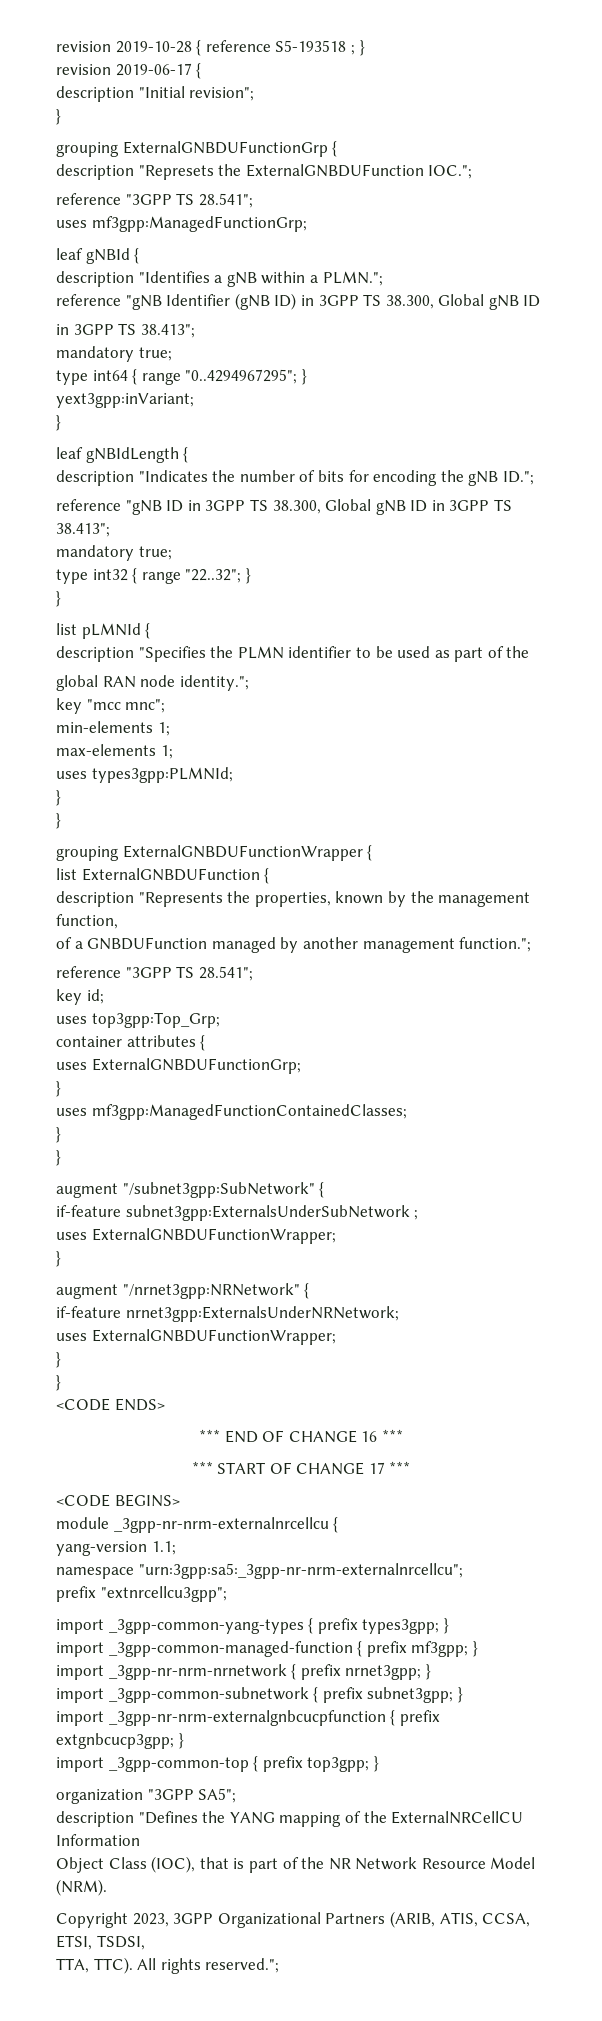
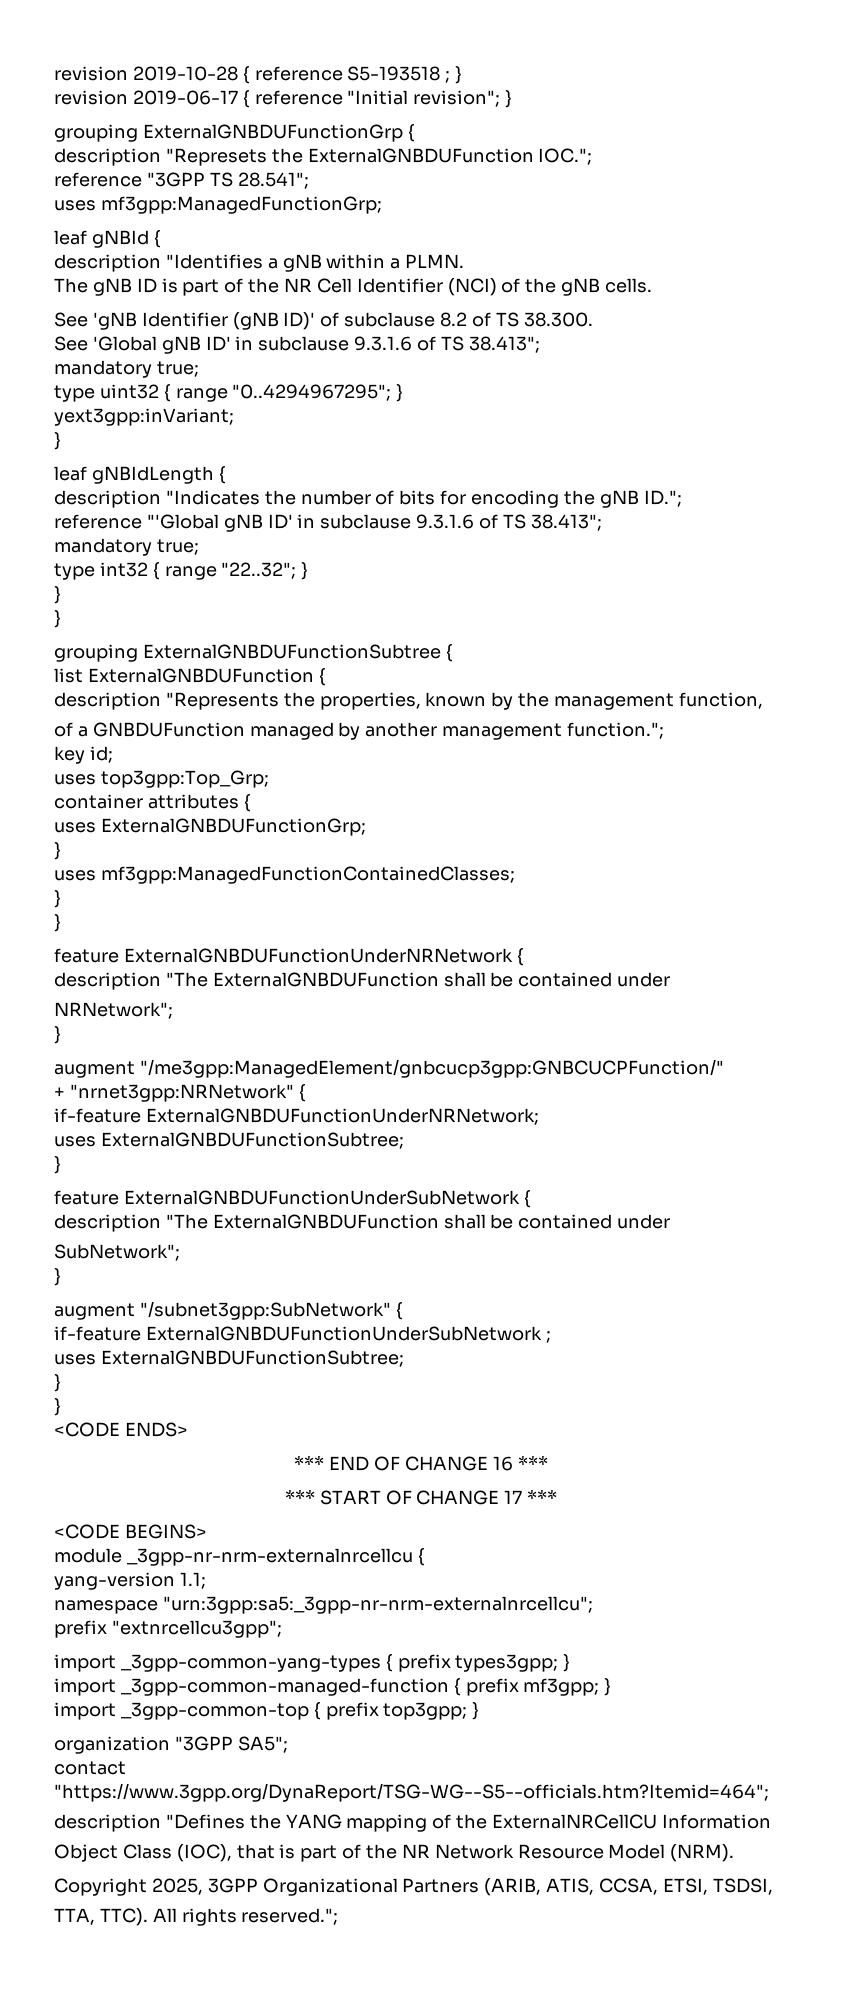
[56,86,134,102] // description -> [254,90,343,105] reference
(255, 94) // -> (501, 98) none
[322,271,383,286] [56,293,541,310] [56,323,195,338] [56,346,172,362] [56,370,128,385] PLMN."; // reference "gNB Identifier (gNB ID) in 3GPP TS 38.300, Global gNB ID // in 3GPP TS 38.413"; // mandatory true; // type int64 -> [405,254,465,268] [54,278,653,296] [54,312,593,330] [54,336,540,354] [54,360,199,378] [54,384,159,402] PLMN. // The gNB ID is part of the NR Cell Identifier (NCI) of the gNB cells. // See 'gNB Identifier (gNB ID)' of subclause 8.2 of TS 38.300. // See 'Global gNB ID' in subclause 9.3.1.6 of TS 38.413"; // mandatory true; // type uint32
[125,499,490,515] "gNB ID in 3GPP TS 38.300, Global gNB ID in 3GPP -> [146,514,499,532] "'Global gNB ID' in subclause 9.3.1.6 of
[56,623,151,639] [56,646,530,662] [56,675,249,691] [56,698,166,714] [56,721,170,736] [56,744,173,759] [56,767,233,783] [56,790,61,806] [56,813,61,829] [56,845,363,861] // list pLMNId { // description "Specifies the PLMN identifier to be used as part of the // global RAN node identity."; // key "mcc mnc"; // min-elements 1; // max-elements 1; // uses types3gpp:PLMNId; // } // } // grouping ExternalGNBDUFunctionWrapper -> [54,610,61,628] [54,644,441,662] // } // grouping ExternalGNBDUFunctionSubtree
[56,966,253,981] // reference "3GPP TS 28.541"; -> (665, 730) none
(61, 1158) none -> [54,948,524,966] [54,972,671,990] [54,1002,173,1019] [54,1026,61,1044] [54,1059,724,1078] [54,1084,306,1102] [54,1108,539,1125] [54,1132,404,1149] [54,1156,61,1174] [54,1190,531,1208] [54,1214,671,1232] [54,1244,180,1261] [54,1268,61,1286] // feature ExternalGNBDUFunctionUnderNRNetwork { // description "The ExternalGNBDUFunction shall be contained under // NRNetwork"; // } // augment "/me3gpp:ManagedElement/gnbcucp3gpp:GNBCUCPFunction/" // + "nrnet3gpp:NRNetwork" { // if-feature ExternalGNBDUFunctionUnderNRNetwork; // uses ExternalGNBDUFunctionSubtree; // } // feature ExternalGNBDUFunctionUnderSubNetwork { // description "The ExternalGNBDUFunction shall be contained under // SubNetwork"; // }
[125,1205,410,1221] subnet3gpp:ExternalsUnderSubNetwork -> [145,1326,542,1341] ExternalGNBDUFunctionUnderSubNetwork
[91,1228,336,1244] [56,1251,61,1267] [56,1283,310,1299] [56,1306,399,1322] [56,1329,336,1345] ExternalGNBDUFunctionWrapper; // } // augment "/nrnet3gpp:NRNetwork" { // if-feature nrnet3gpp:ExternalsUnderNRNetwork; // uses ExternalGNBDUFunctionWrapper; -> [100,1350,404,1367] ExternalGNBDUFunctionSubtree;
[56,1664,431,1680] [56,1687,463,1703] [56,1710,440,1726] [56,1733,184,1749] // import _3gpp-nr-nrm-nrnetwork { prefix nrnet3gpp; } // import _3gpp-common-subnetwork { prefix subnet3gpp; } // import _3gpp-nr-nrm-externalgnbcucpfunction { prefix extgnbcucp3gpp; } -> (612, 1687) none
(237, 1795) none -> [54,1761,126,1775] [54,1783,769,1802] // contact "https://www.3gpp.org/DynaReport/TSG-WG--S5--officials.htm?Itemid=464";
[132,1913,169,1927] 2023, -> [151,1878,203,1895] 2025,

